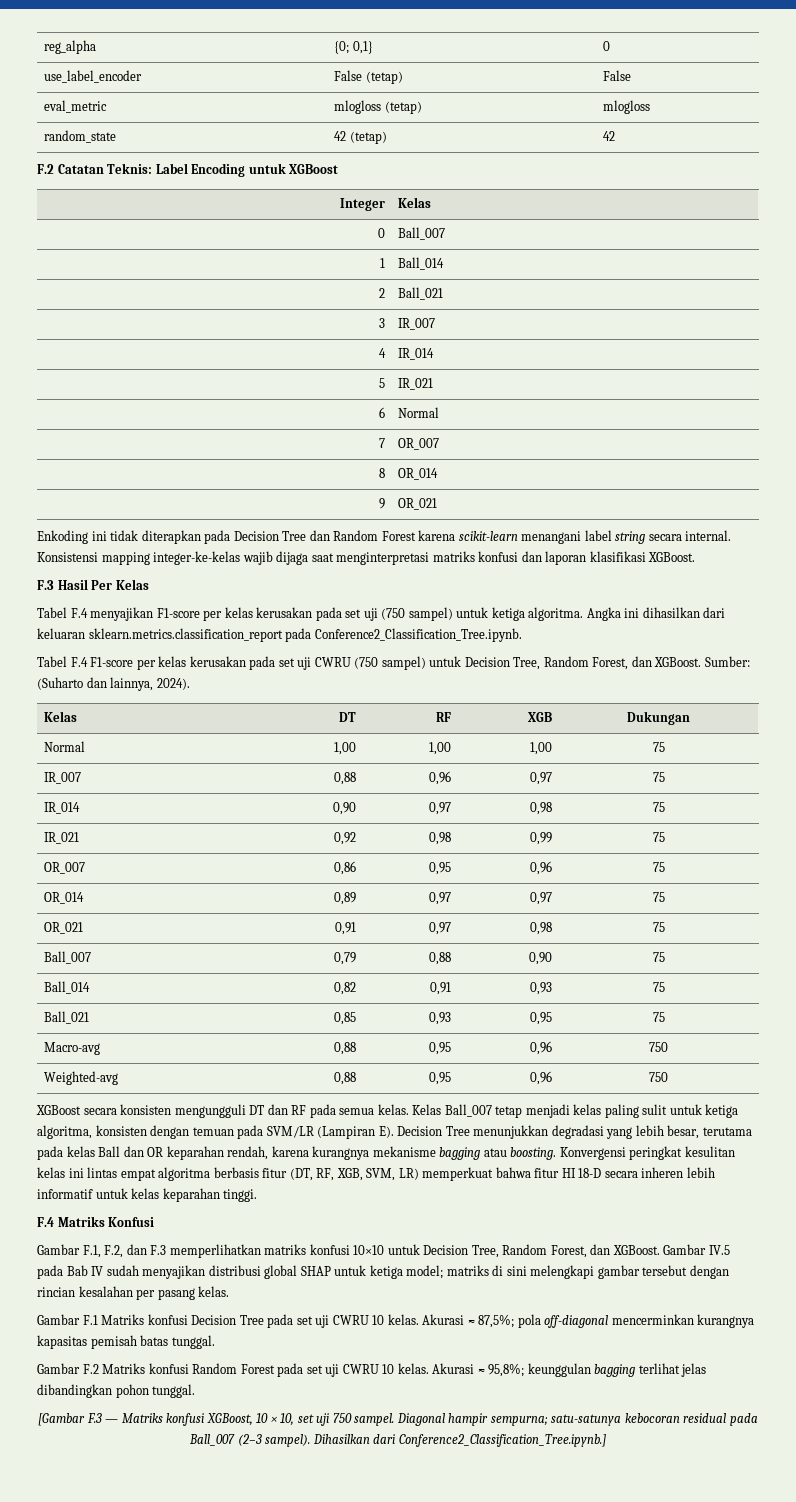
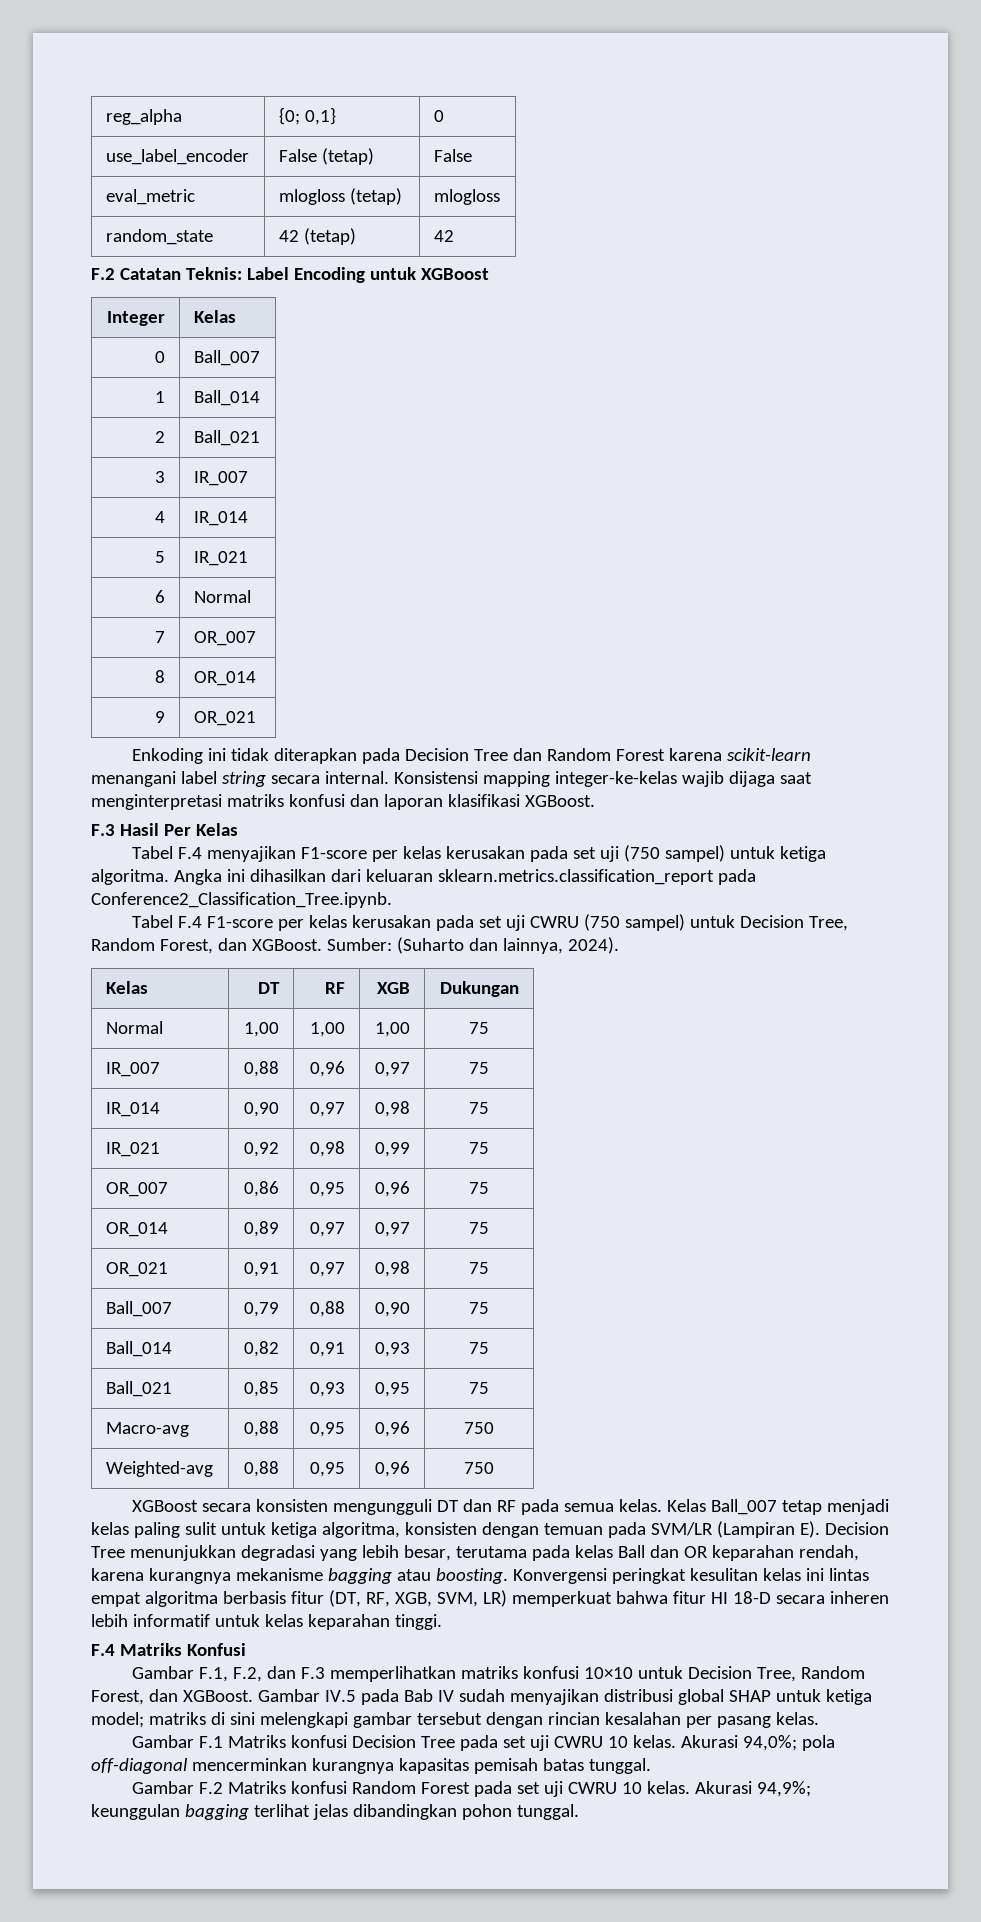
[467,1314,515,1328] ≈ 87,5%; -> [743,1735,798,1751] 94,0%;
[477,1363,525,1377] ≈ 95,8%; -> [757,1781,812,1797] 94,9%;
[38,1413,758,1426] [189,1434,606,1447] // [Gambar F.3 — Matriks konfusi XGBoost, 10 × 10, set uji 750 sampel. Diagonal hampir sempurna; satu-satunya kebocoran residual pada Ball_007 (2–3 sampel). Dihasilkan dari Conference2_Classification_Tree.ipynb.] -> (579, 1812) none

